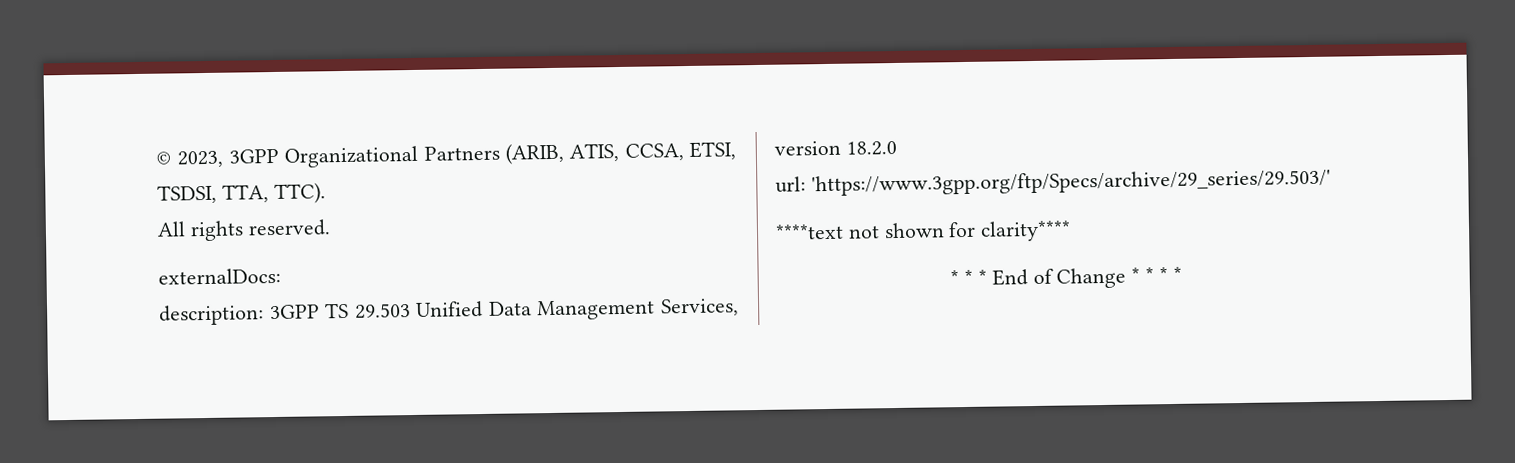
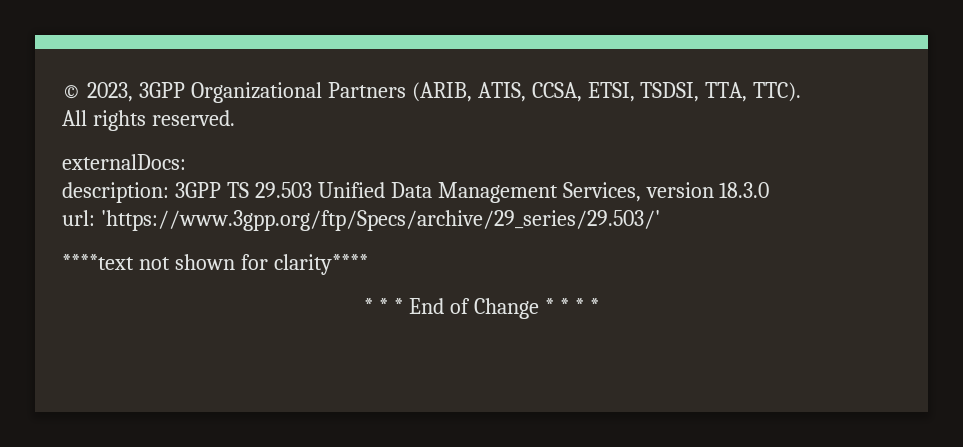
[845,140,897,156] 18.2.0 -> [719,182,770,198] 18.3.0

